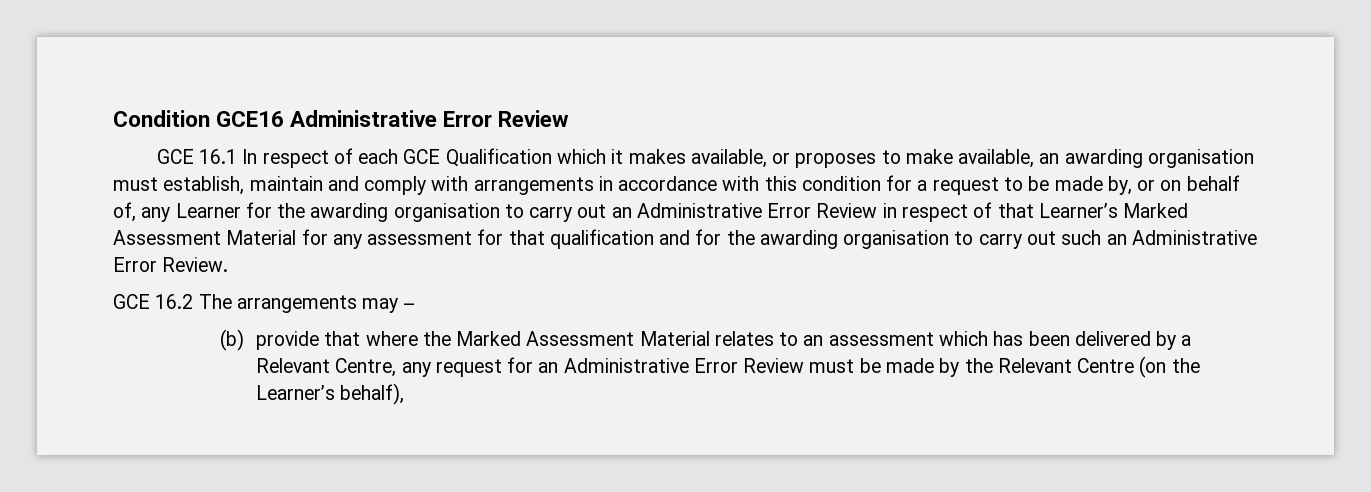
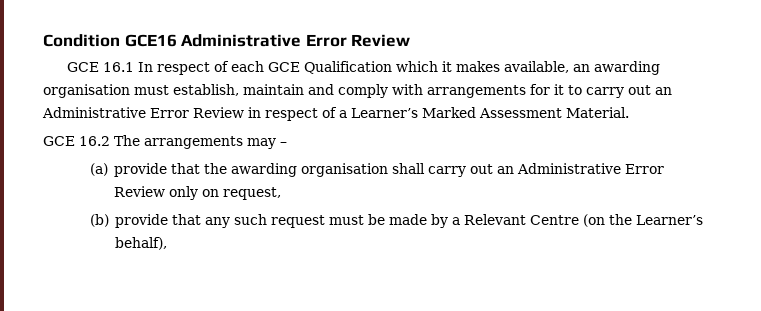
[772,149,1035,168] or proposes to make available, -> (569, 67) none
[598,175,1240,195] [113,202,500,222] in accordance with this condition for a request to be made by, or on behalf of, any Learner for the awarding organisation -> [530,84,564,95] for it
[997,203,1034,218] that -> [339,110,347,118] a
[226,229,1257,249] [113,257,229,272] Material for any assessment for that qualification and for the awarding organisation to carry out such an Administrative Error Review. -> [566,107,629,118] Material.
[220,329,1192,351] [256,357,805,377] (b) provide that where the Marked Assessment Material relates to an assessment which has been delivered by a Relevant Centre, any request for an Administrative Error Review -> [89,163,665,177] [114,186,282,200] [89,214,326,228] (a) provide that the awarding organisation shall carry out an Administrative Error Review only on request, // (b) provide that any such request
[964,358,993,373] the -> [452,217,461,225] a

